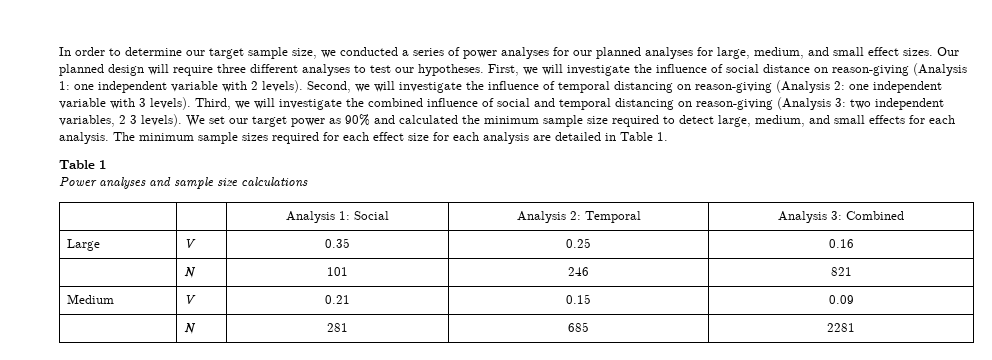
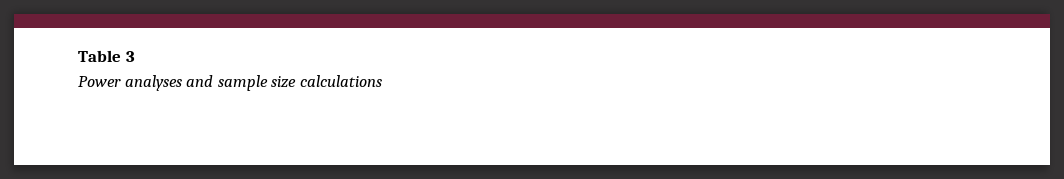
[59,47,959,59] [59,63,967,76] [59,80,942,93] [59,97,944,110] [59,114,955,127] [59,132,668,144] [59,160,106,169] In order to determine our target sample size, we conducted a series of power analyses for our planned analyses for large, medium, and small effect sizes. Our planned design will require three different analyses to test our hypotheses. First, we will investigate the influence of social distance on reason-giving (Analysis 1: one independent variable with 2 levels). Second, we will investigate the influence of temporal distancing on reason-giving (Analysis 2: one independent variable with 3 levels). Third, we will investigate the combined influence of social and temporal distancing on reason-giving (Analysis 3: two independent variables, 2 3 levels). We set our target power as 90% and calculated the minimum sample size required to detect large, medium, and small effects for each analysis. The minimum sample sizes required for each effect size for each analysis are detailed in Table 1. // Table 1 -> [78,50,135,62] Table 3
[286,211,389,223] [516,211,641,223] [778,211,904,223] [67,239,101,251] [184,239,197,248] [325,238,350,248] [566,238,591,248] [828,239,854,248] [184,267,197,279] [327,267,348,276] [568,267,589,276] [830,267,852,276] [67,294,115,304] [184,295,197,304] [325,295,350,304] [566,294,591,304] [828,295,854,304] [184,323,197,335] [327,323,348,332] [568,322,589,332] [827,323,855,332] // | | Analysis 1: Social | Analysis 2: Temporal | Analysis 3: Combined // Large | V | 0.35 | 0.25 | 0.16 // | N | 101 | 246 | 821 // Medium | V | 0.21 | 0.15 | 0.09 // | N | 281 | 685 | 2281 -> (382, 81) none

